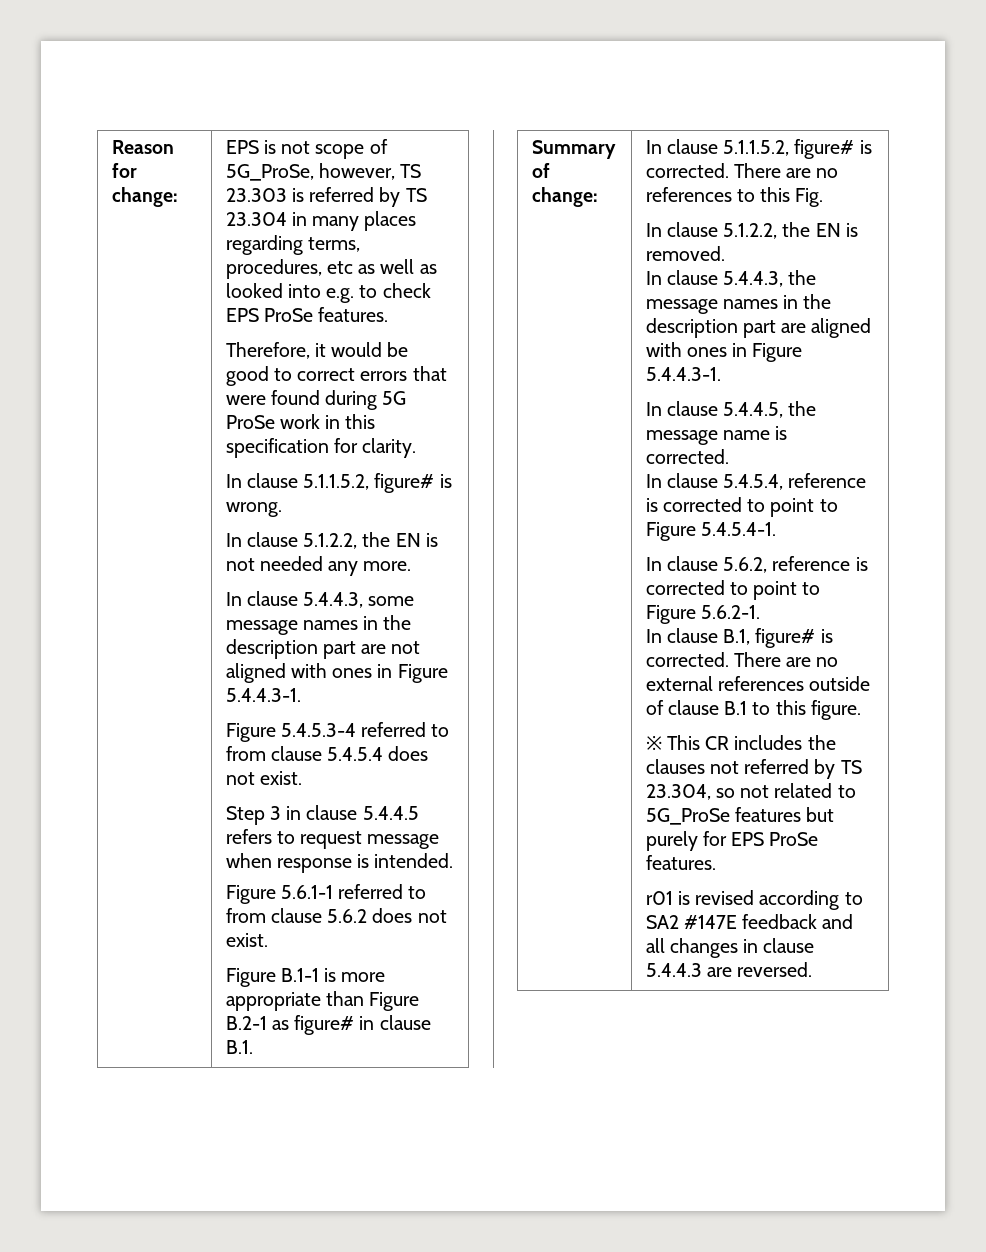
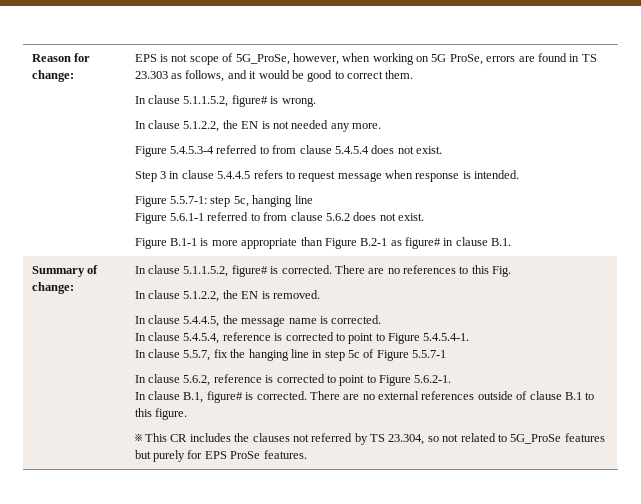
[400,164,422,178] [225,187,427,207] [225,211,417,231] [225,235,360,255] [225,259,437,279] [225,283,431,303] [225,307,389,322] [225,342,310,359] TS 23.303 is referred by TS 23.304 in many places regarding terms, procedures, etc as well as looked into e.g. to check EPS ProSe features. // Therefore, -> [342,53,597,65] [134,70,247,82] when working on 5G ProSe, errors are found in TS 23.303 as follows, and
[360,366,447,381] [225,390,407,410] [225,414,376,429] [225,438,417,458] errors that were found during 5G ProSe work in this specification for clarity. -> [385,70,414,79] them.
[225,591,415,608] [225,615,412,635] [225,639,421,659] [225,663,448,683] [225,688,301,702] // In clause 5.4.4.3, some message names in the description part are not aligned with ones in Figure 5.4.4.3-1. -> (382, 126) none
(454, 860) none -> [134,195,313,207] // Figure 5.5.7-1: step 5c, hanging line
[645,270,817,287] [645,294,832,314] [645,318,872,338] [645,342,803,362] [645,367,721,381] // In clause 5.4.4.3, the message names in the description part are aligned with ones in Figure 5.4.4.3-1. -> (320, 294) none
(776, 529) none -> [134,349,447,361] // In clause 5.5.7, fix the hanging line in step 5c of Figure 5.5.7-1
[645,890,863,910] [645,914,854,929] [645,938,815,958] [645,962,813,977] // r01 is revised according to SA2 #147E feedback and all changes in clause 5.4.4.3 are reversed. -> (307, 454) none

